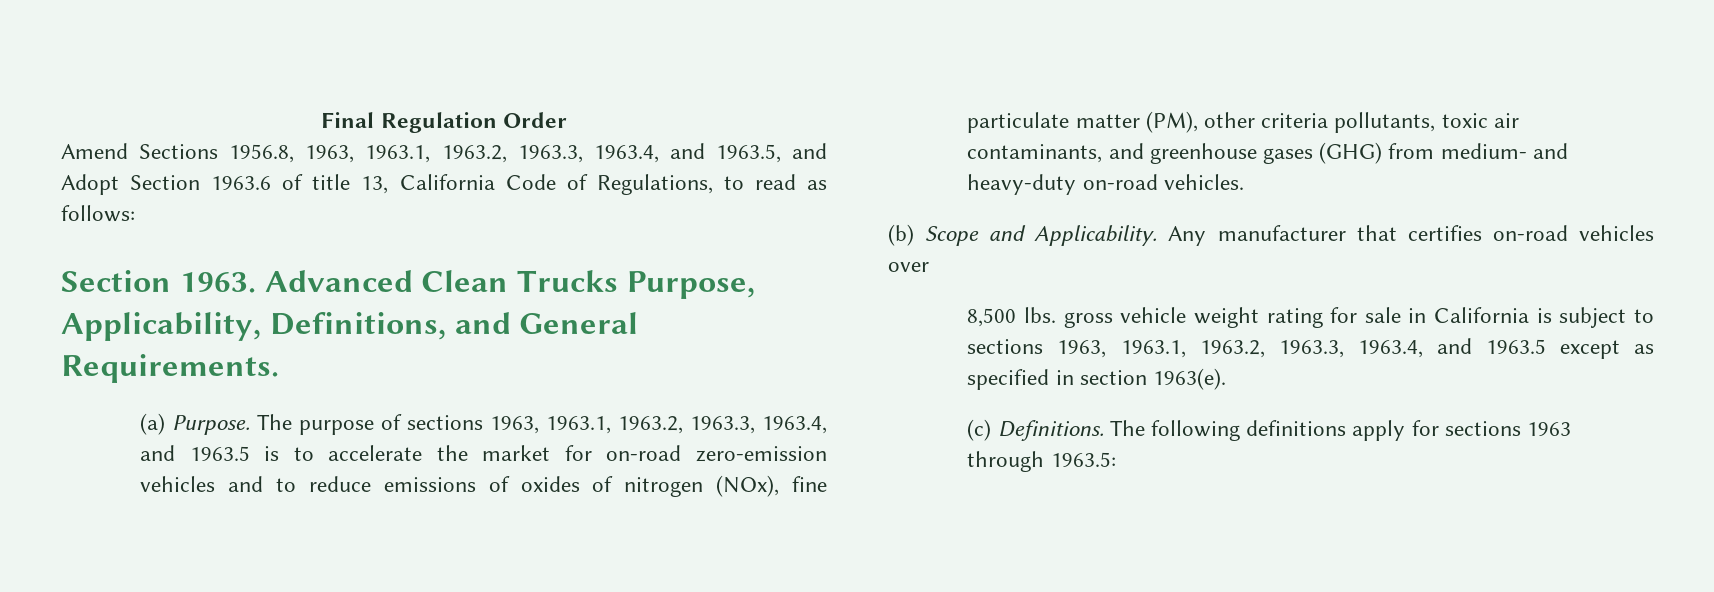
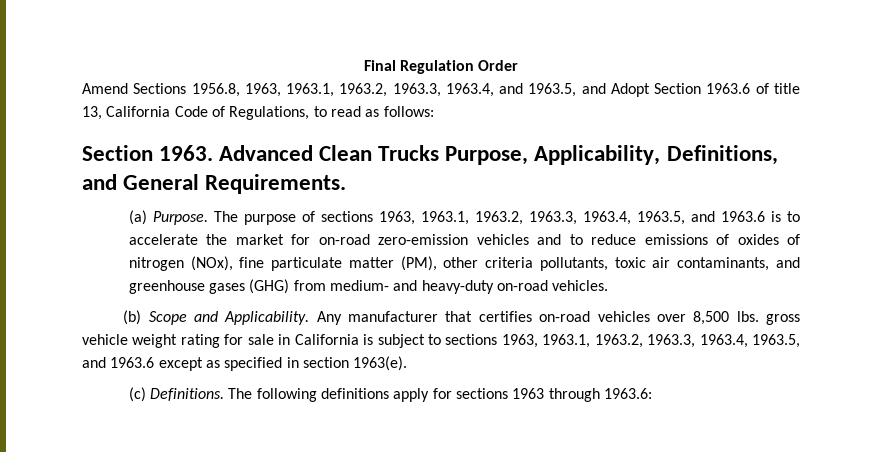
[140,445,250,461] and 1963.5 -> [636,211,765,225] 1963.5, and 1963.6
(929, 267) // -> (686, 318) none
[1436,338,1546,354] and 1963.5 -> [752,334,800,348] [82,357,155,368] 1963.5, and 1963.6
[1050,452,1116,467] 1963.5: -> [603,388,652,399] 1963.6:

